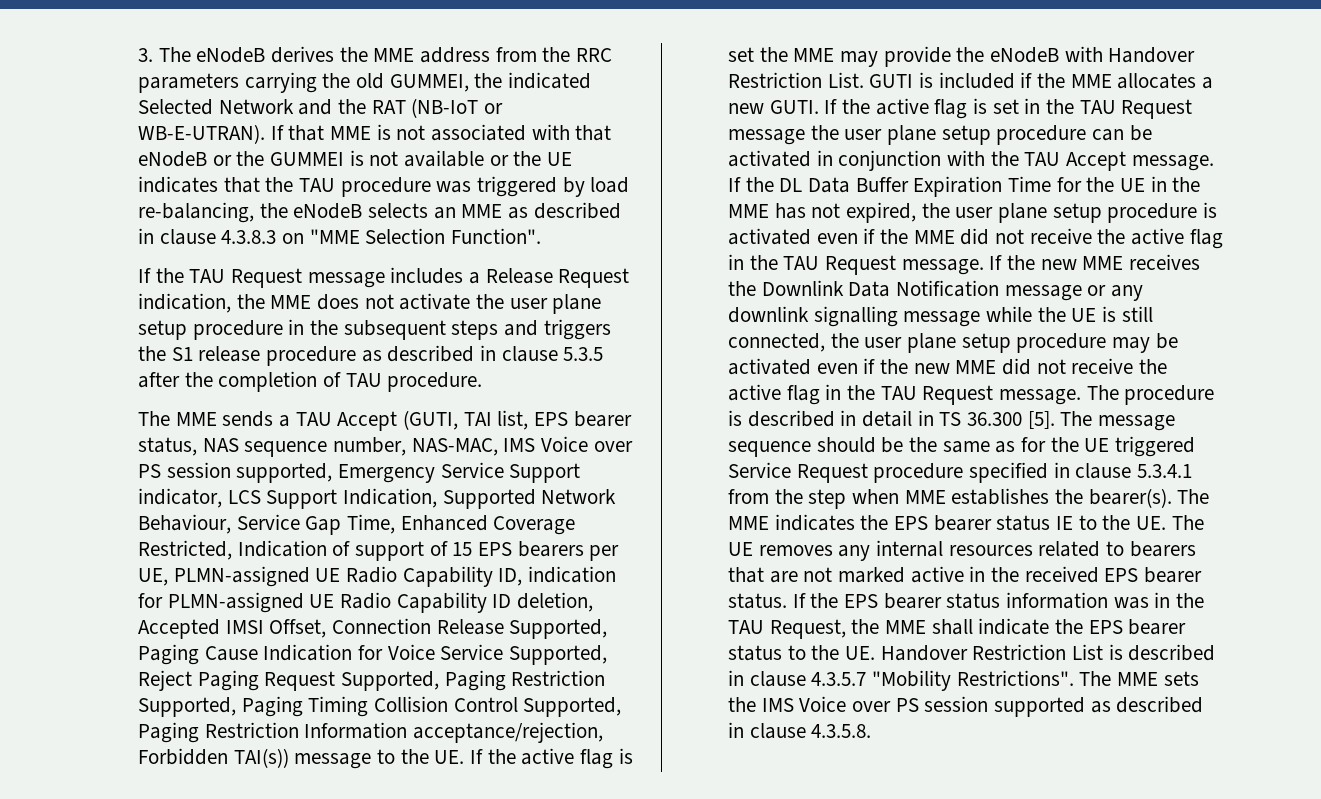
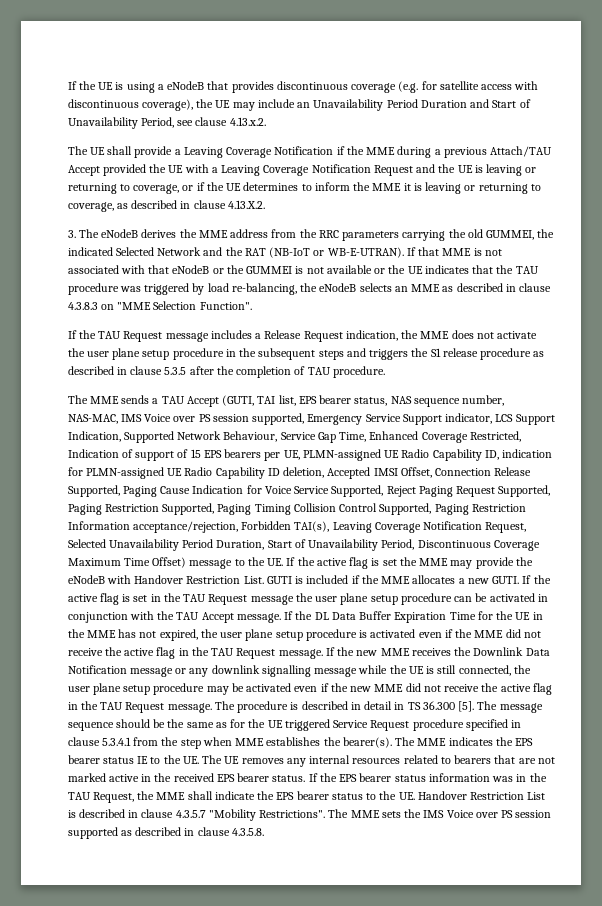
(138, 55) none -> [67,81,539,93] [67,99,531,111] [67,117,266,129] [67,146,553,158] [67,164,537,176] [67,182,541,194] [67,200,265,212] If the UE is using a eNodeB that provides discontinuous coverage (e.g. for satellite access with discontinuous coverage), the UE may include an Unavailability Period Duration and Start of Unavailability Period, see clause 4.13.x.2. // The UE shall provide a Leaving Coverage Notification if the MME during a previous Attach/TAU Accept provided the UE with a Leaving Coverage Notification Request and the UE is leaving or returning to coverage, or if the UE determines to inform the MME it is leaving or returning to coverage, as described in clause 4.13.X.2. //
[233,748,289,768] TAI(s)) -> [294,521,527,533] [67,539,540,551] [67,557,187,568] TAI(s), Leaving Coverage Notification Request, Selected Unavailability Period Duration, Start of Unavailability Period, Discontinuous Coverage Maximum Time Offset)

